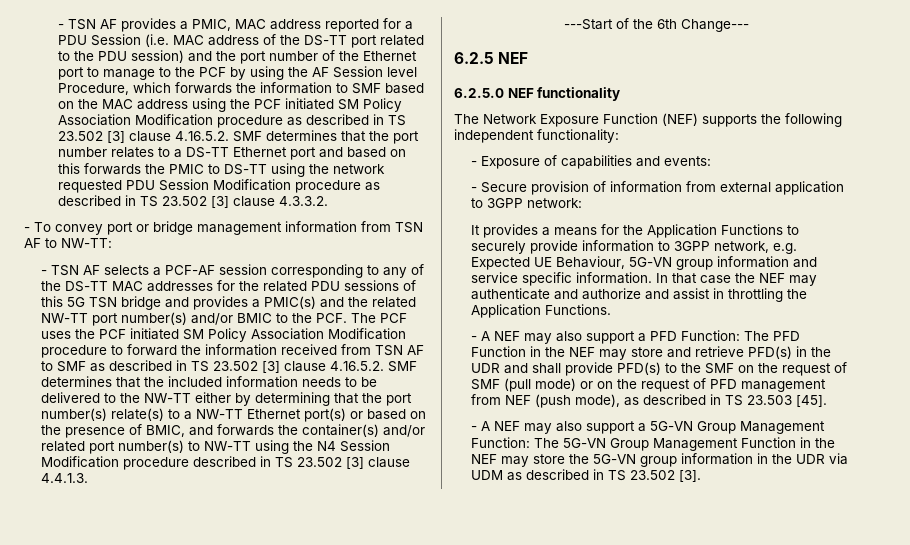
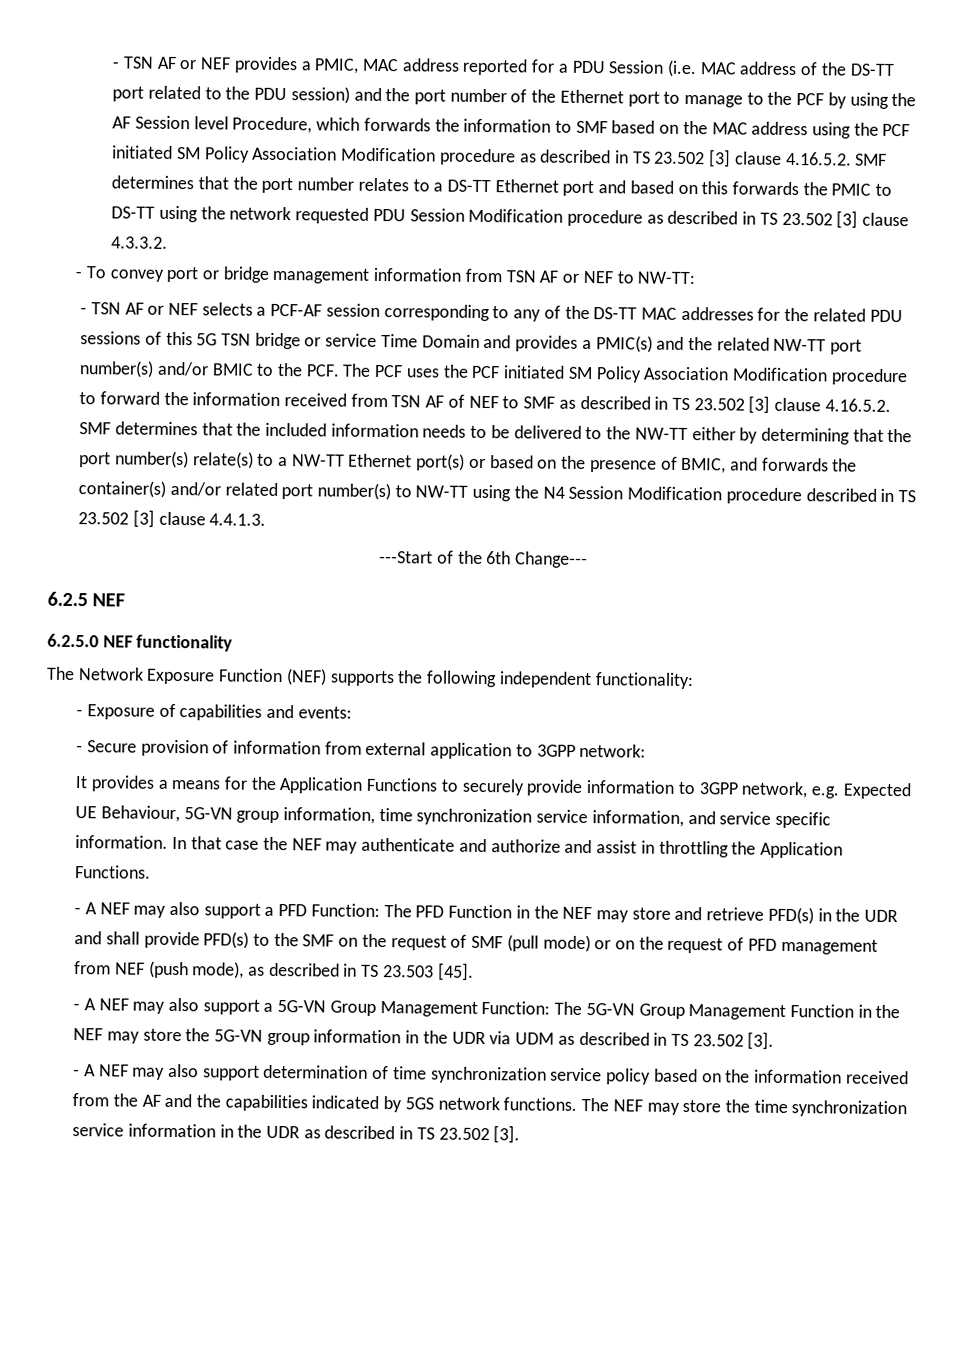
[58,19,118,30] - TSN AF -> [112,56,232,70] - TSN AF or NEF
(41, 243) none -> [562,270,613,284] or NEF
(101, 270) none -> [147,302,198,316] or NEF
(162, 303) none -> [304,333,480,348] or service Time Domain
(425, 350) none -> [447,394,499,409] of NEF
[717,256,790,268] information -> [282,807,684,827] information, time synchronization service information,
(702, 476) none -> [73,1063,909,1085] [72,1093,908,1118] [72,1123,521,1144] // - A NEF may also support determination of time synchronization service policy based on the information received from the AF and the capabilities indicated by 5GS network functions. The NEF may store the time synchronization service information in the UDR as described in TS 23.502 [3].

